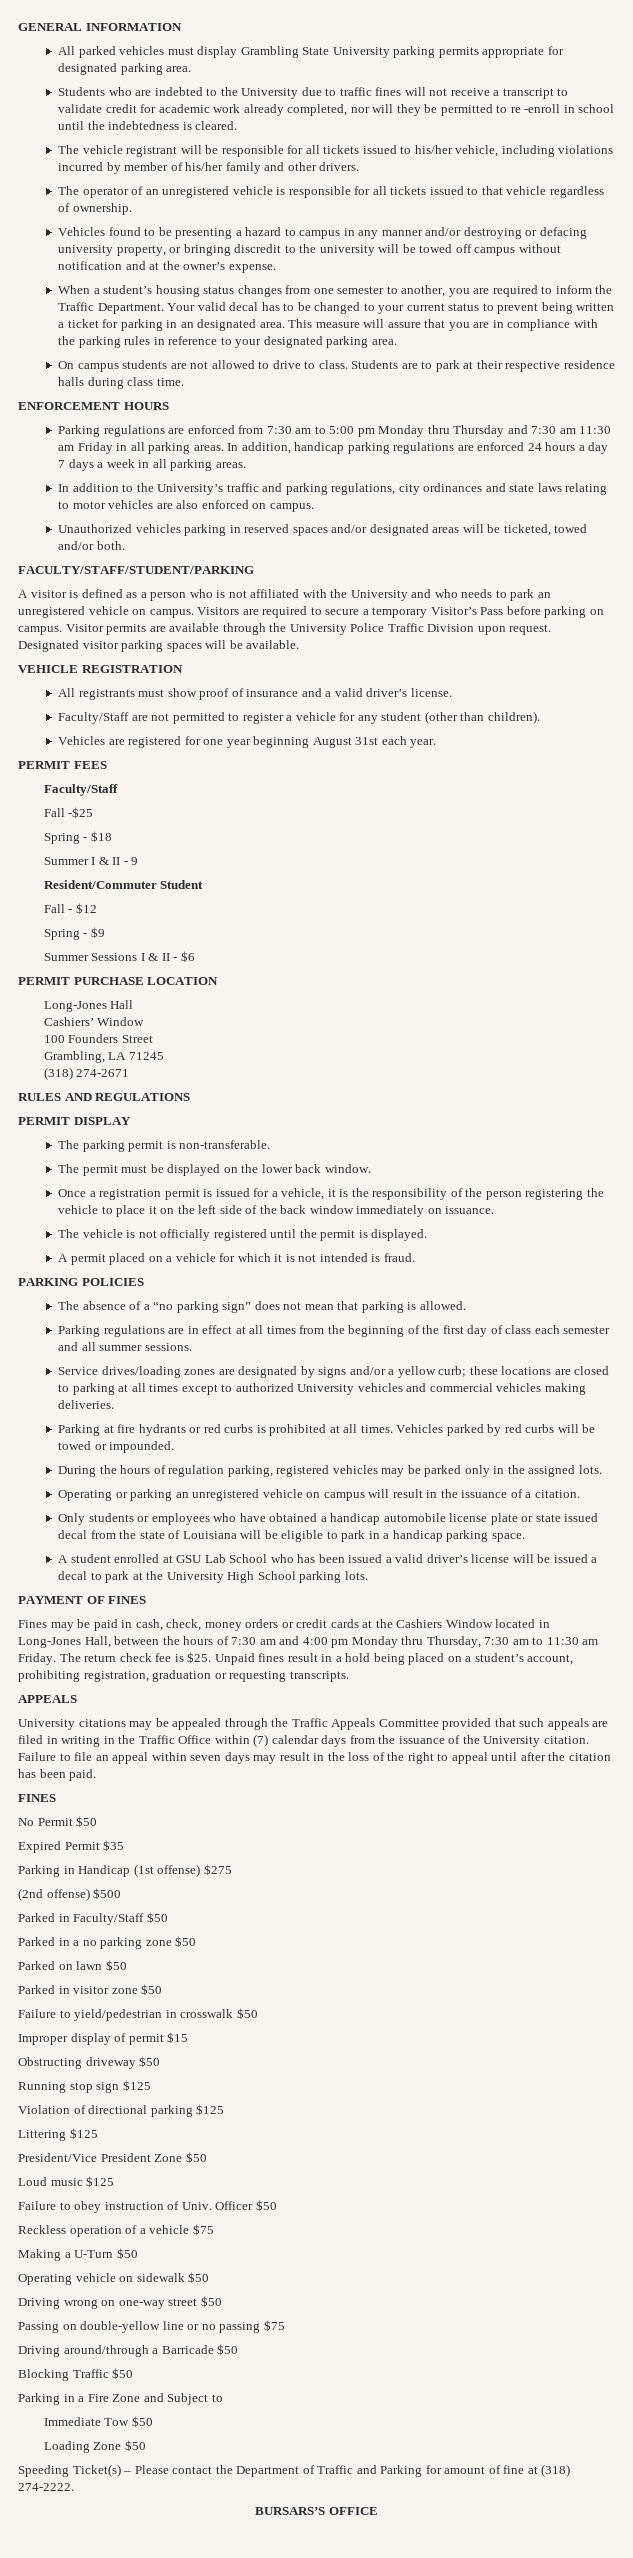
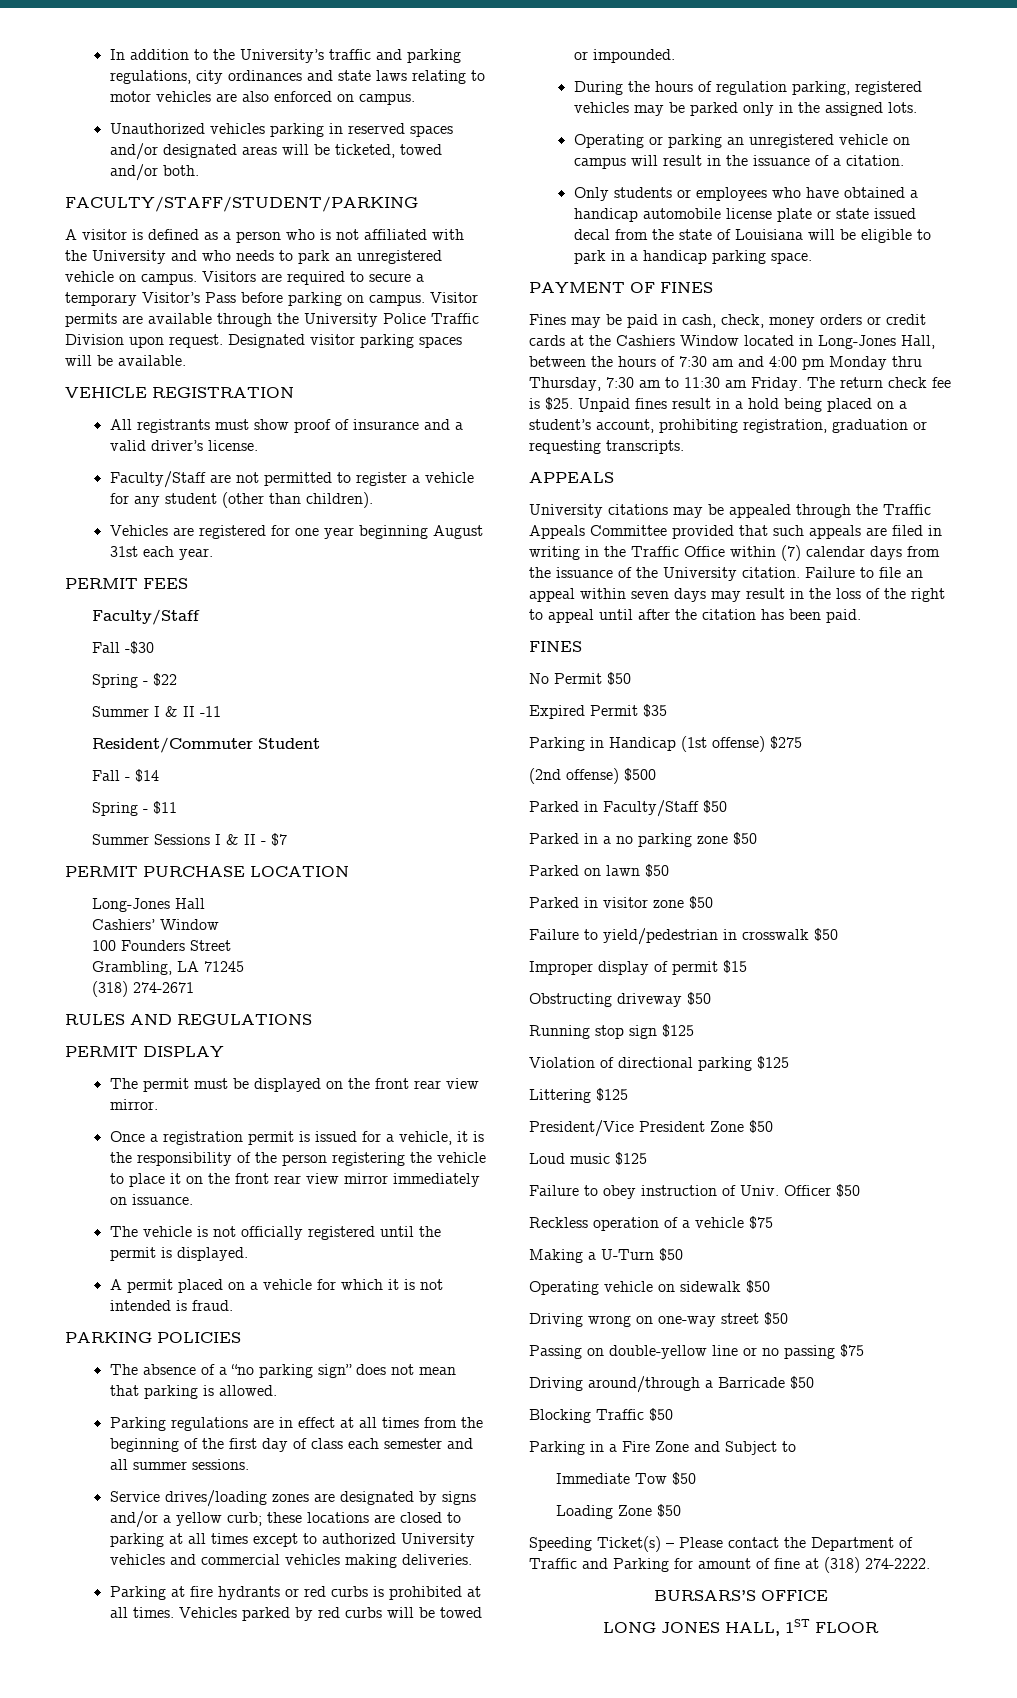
[18,23,182,31] [58,46,564,58] [58,63,192,75] [58,87,569,99] [58,104,615,116] [58,121,238,130] [58,145,614,157] [58,162,360,174] [58,186,604,198] [58,203,132,215] [58,227,587,239] [58,244,561,256] [58,261,276,273] [58,285,613,297] [58,302,615,314] [58,319,598,331] [58,336,397,348] [58,360,615,372] [58,377,184,389] [18,402,169,410] [58,425,612,437] [58,442,609,454] [58,459,246,471] GENERAL INFORMATION // All parked vehicles must display Grambling State University parking permits appropriate for designated parking area. // Students who are indebted to the University due to traffic fines will not receive a transcript to validate credit for academic work already completed, nor will they be permitted to re -enroll in school until the indebtedness is cleared. // The vehicle registrant will be responsible for all tickets issued to his/her vehicle, including violations incurred by member of his/her family and other drivers. // The operator of an unregistered vehicle is responsible for all tickets issued to that vehicle regardless of ownership. // Vehicles found to be presenting a hazard to campus in any manner and/or destroying or defacing university property, or bringing discredit to the university will be towed off campus without notification and at the owner’s expense. // When a student’s housing status changes from one semester to another, you are required to inform the Traffic Department. Your valid decal has to be changed to your current status to prevent being written a ticket for parking in an designated area. This measure will assure that you are in compliance with the parking rules in reference to your designated parking area. // On campus students are not allowed to drive to class. Students are to park at their respective residence halls during class time. // ENFORCEMENT HOURS // Parking regulations are enforced from 7:30 am to 5:00 pm Monday thru Thursday and 7:30 am 11:30 am Friday in all parking areas. In addition, handicap parking regulations are enforced 24 hours a day 7 days a week in all parking areas. // -> (109, 54) none
[68,807,94,818] [43,831,112,844] -$25 // Spring - $18 -> [124,641,154,654] [91,673,177,688] -$30 // Spring - $22
[123,857,139,865] - 9 -> [199,706,221,717] -11
[75,903,97,914] [43,927,105,940] $12 // Spring - $9 -> [134,769,159,782] [91,801,177,816] $14 // Spring - $11
[180,951,195,962] $6 -> [270,833,287,846] $7
[58,1140,271,1152] // The parking permit is non-transferable. -> (224, 1051) none
[261,1164,371,1173] lower back window. -> [374,1078,479,1089] [109,1099,158,1110] front rear view mirror.
[198,1205,354,1214] left side of the back window -> [234,1173,388,1184] front rear view mirror
[58,1554,598,1563] [58,1571,368,1583] // A student enrolled at GSU Lab School who has been issued a valid driver’s license will be issued a decal to park at the University High School parking lots. -> (812, 258) none
(378, 2511) none -> [603,1619,879,1636] // LONG JONES HALL, 1ST FLOOR

